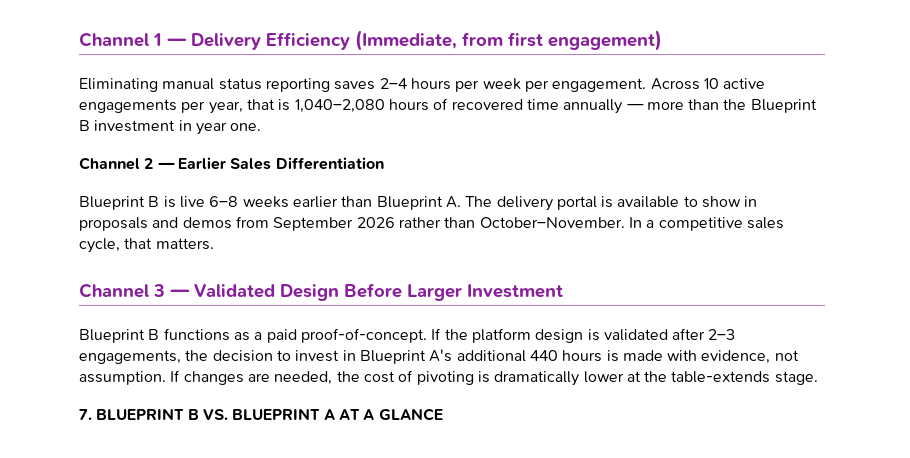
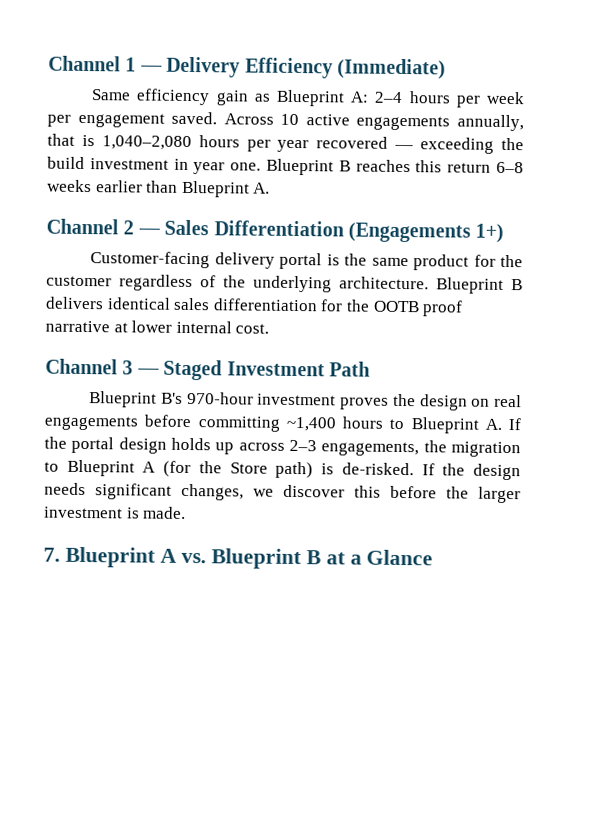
[355,30,662,51] [79,78,376,92] (Immediate, from first engagement) // Eliminating manual status reporting saves -> [337,58,446,80] [91,88,370,107] (Immediate) // Same efficiency gain as Blueprint A:
[552,78,647,92] engagement. -> [77,111,218,128] engagement saved.
[181,101,243,114] per year, -> [457,114,524,132] annually,
[433,98,817,114] [79,120,262,135] [79,157,384,170] [79,196,205,210] of recovered time annually — more than the Blueprint B investment in year one. // Channel 2 — Earlier Sales Differentiation // Blueprint B is live -> [246,136,525,154] [47,156,492,176] per year recovered — exceeding the build investment in year one. Blueprint B reaches this return
[465,196,758,211] [79,216,784,231] [79,238,214,253] The delivery portal is available to show in proposals and demos from September 2026 rather than October–November. In a competitive sales cycle, that matters. -> [46,218,505,243] [90,251,524,271] [46,274,523,294] [45,296,464,317] [45,320,270,334] // Channel 2 — Sales Differentiation (Engagements 1+) // Customer-facing delivery portal is the same product for the customer regardless of the underlying architecture. Blueprint B delivers identical sales differentiation for the OOTB proof narrative at lower internal cost.
[194,283,462,301] Validated Design Before Larger -> [163,359,223,381] Staged
[79,328,736,343] [79,349,799,364] [79,370,818,386] [79,408,443,421] // Blueprint B functions as a paid proof-of-concept. If the platform design is validated after 2–3 engagements, the decision to invest in Blueprint A's additional 440 hours is made with evidence, not assumption. If changes are needed, the cost of pivoting is dramatically lower at the table-extends stage. // 7. BLUEPRINT B VS. BLUEPRINT A AT A GLANCE -> [329,361,370,377] [89,391,522,411] [44,414,521,434] [44,436,521,458] [44,459,521,481] [44,482,521,504] [44,506,187,519] [43,546,434,570] Path // Blueprint B's 970-hour investment proves the design on real engagements before committing ~1,400 hours to Blueprint A. If the portal design holds up across 2–3 engagements, the migration to Blueprint A (for the Store path) is de-risked. If the design needs significant changes, we discover this before the larger investment is made. // 7. Blueprint A vs. Blueprint B at a Glance

